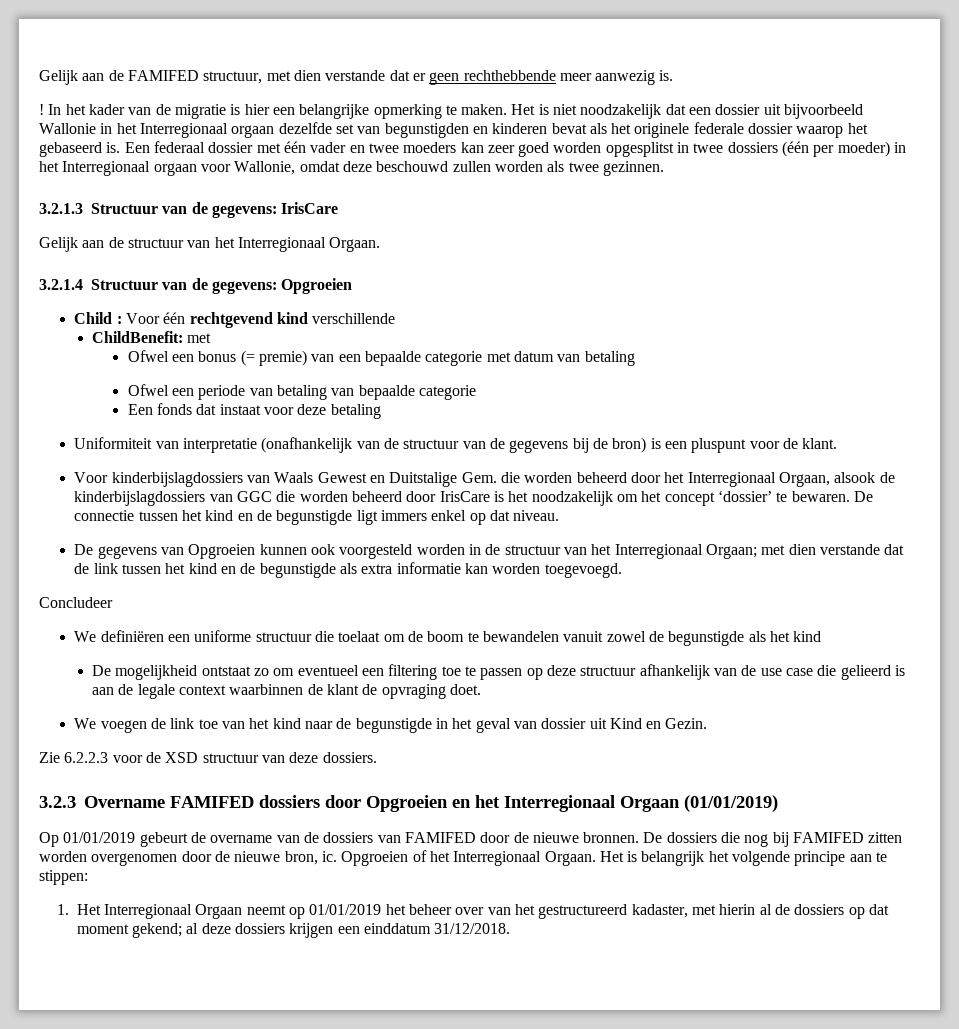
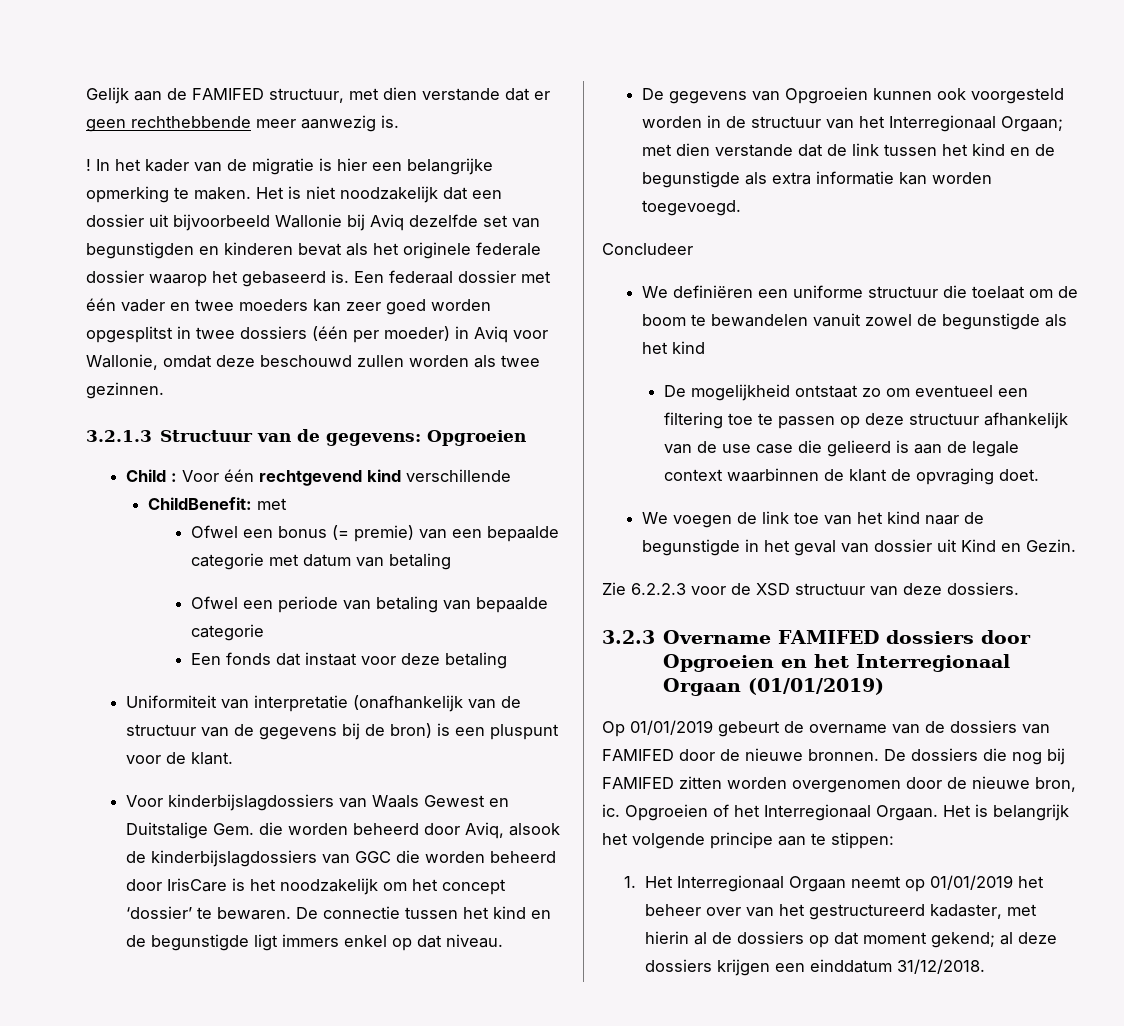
[100,123,275,138] in het Interregionaal orgaan -> [347,214,404,231] bij Aviq
[39,161,197,176] het Interregionaal orgaan -> [474,326,508,343] Aviq
[281,202,339,214] [39,237,381,252] [39,278,277,294] IrisCare // Gelijk aan de structuur van het Interregionaal Orgaan. // 3.2.1.4 Structuur van de gegevens: -> (422, 439) none
[664,472,830,487] het Interregionaal Orgaan, -> [464,822,504,839] Aviq,

